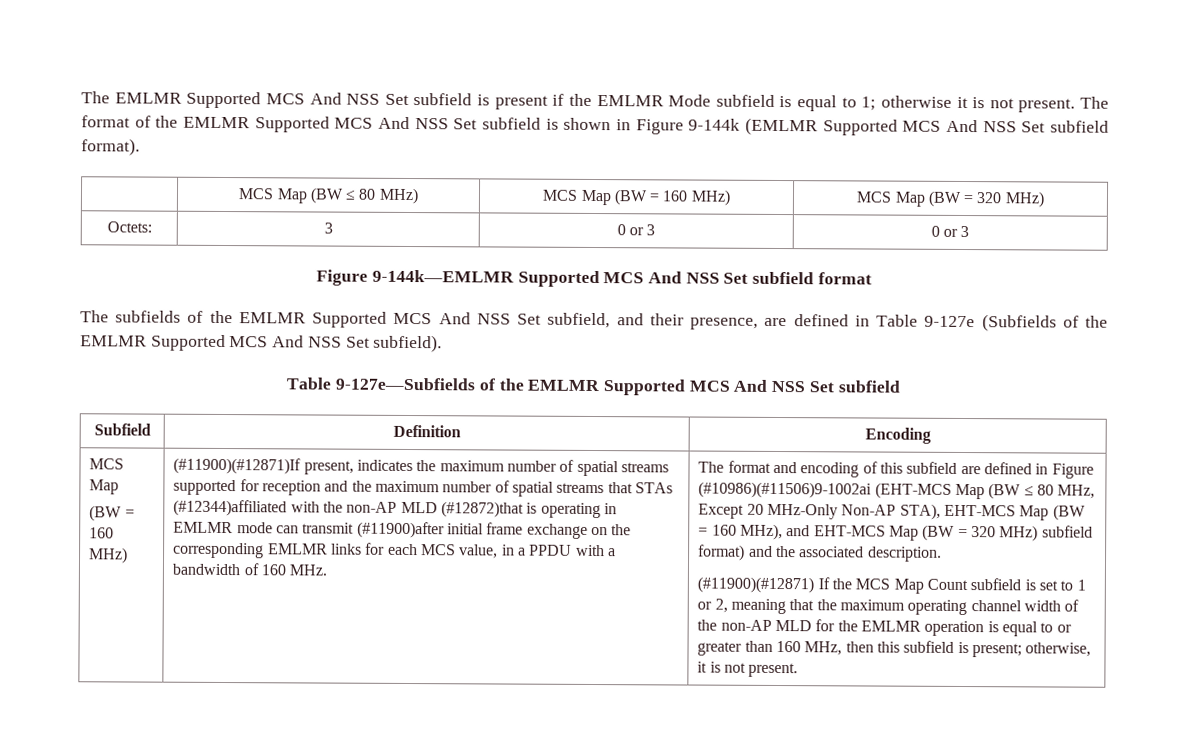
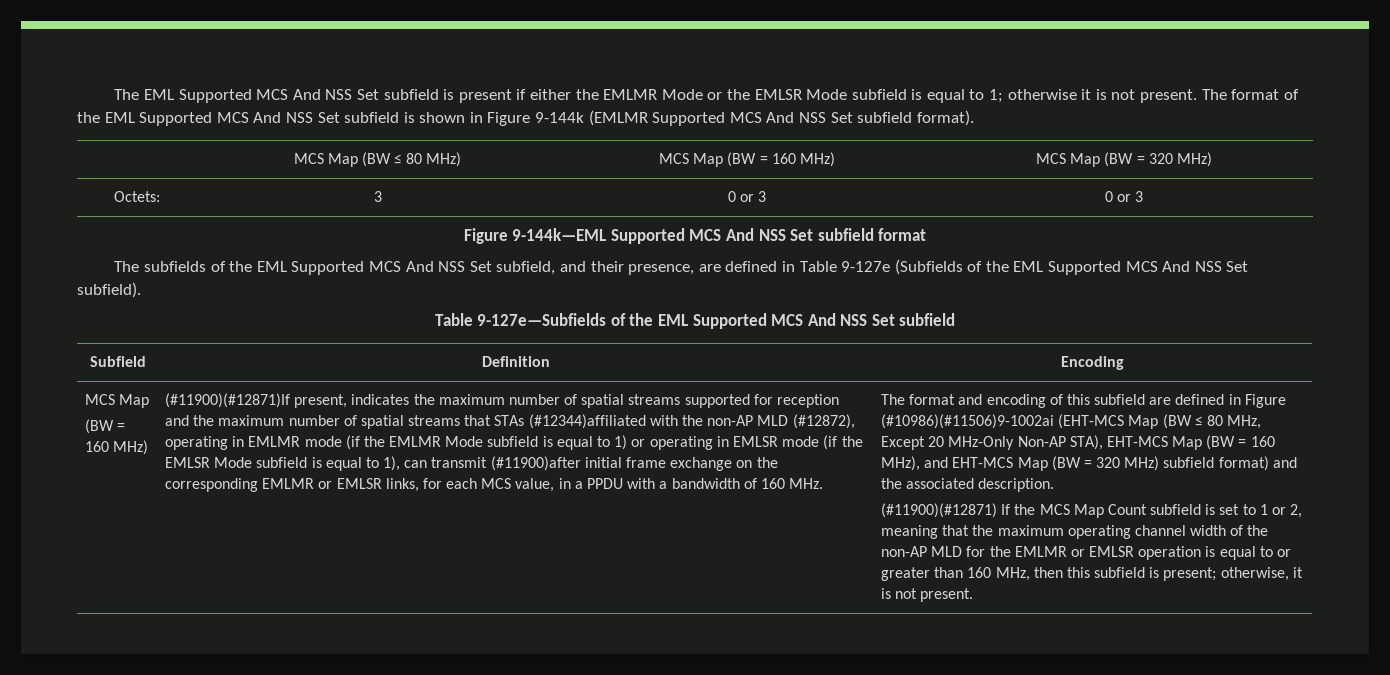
[81,91,182,104] The EMLMR -> [114,89,175,100] The EML
[568,93,712,107] the EMLMR Mode -> [529,89,848,100] either the EMLMR Mode or the EMLSR Mode
[183,116,250,129] EMLMR -> [104,112,135,123] EML
[371,269,514,283] 9-144k—EMLMR -> [512,228,607,241] 9-144k—EML
[238,312,306,324] EMLMR -> [256,261,287,272] EML
[80,335,147,347] EMLMR -> [1013,261,1044,272] EML
[527,379,600,392] EMLMR -> [657,314,688,326] EML
[440,501,538,518] (#12872)that is -> [792,414,855,429] (#12872),
(273, 528) none -> [345,435,863,450] [164,456,401,471] (if the EMLMR Mode subfield is equal to 1) or operating in EMLSR mode (if the EMLSR Mode subfield is equal to 1),
[331,543,363,555] links -> [318,478,419,492] or EMLSR links,
(921, 626) none -> [1070,546,1135,557] or EMLSR

